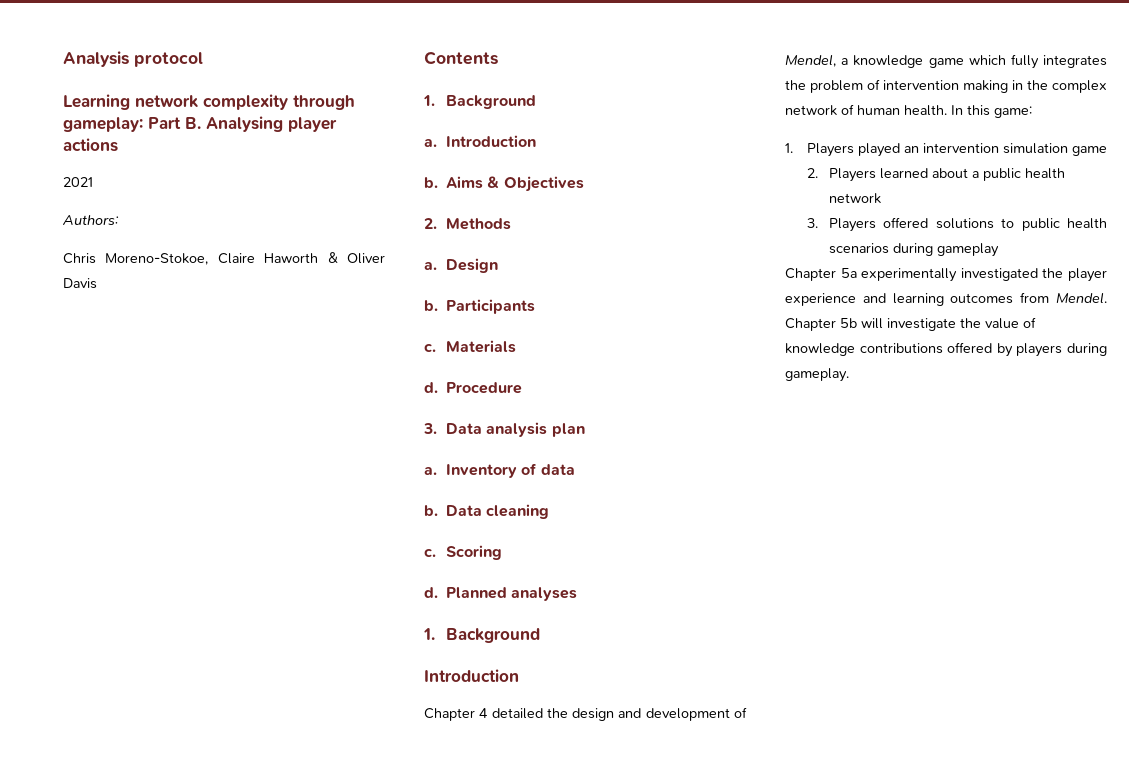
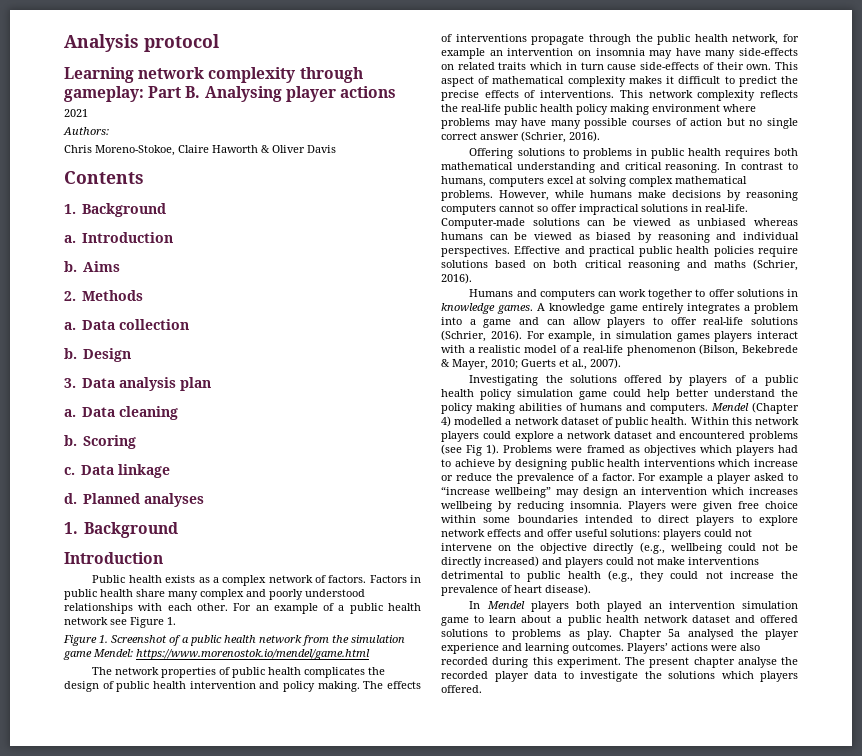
[487,176,584,192] & Objectives -> (120, 266) none
[445,258,498,273] [424,299,535,314] [424,340,516,353] [424,382,522,394] Design // b. Participants // c. Materials // d. Procedure -> [81,319,189,330] [64,348,131,362] Data collection // b. Design
[445,463,575,478] [424,505,438,516] Inventory of data // b. -> (76, 413) none
[424,549,436,557] c. -> [64,435,77,446] b.
(502, 552) none -> [64,464,170,478] // c. Data linkage
[424,707,747,721] [785,54,1107,69] [785,79,1107,93] [785,104,1032,118] [785,143,854,157] Chapter 4 detailed the design and development of Mendel, a knowledge game which fully integrates the problem of intervention making in the complex network of human health. In this game: // 1. Players -> [92,575,421,586] [64,589,365,600] [64,603,422,614] [64,617,176,628] [63,635,405,646] [63,649,370,660] [92,667,386,678] [64,681,421,692] [441,34,799,45] [441,48,798,59] [441,62,799,70] [441,76,798,87] [441,90,798,101] [441,104,756,115] [441,118,798,129] [441,131,600,143] [469,148,798,159] [441,162,798,173] [441,176,747,187] [441,190,798,201] [441,204,748,215] [441,218,798,229] [441,232,799,243] [441,246,798,257] [441,259,798,271] [441,273,472,284] [469,289,798,300] [441,303,799,314] [441,317,798,328] [441,330,798,342] [441,344,798,356] [441,358,621,370] [469,375,798,386] [441,389,798,400] [441,402,799,414] [441,416,799,428] [441,431,798,442] [441,444,798,456] [441,459,798,470] [441,473,798,484] [441,486,798,498] [441,501,798,512] [441,515,798,526] [441,529,752,540] [441,542,798,554] [441,556,759,568] [441,570,798,582] [441,584,591,596] [469,601,600,612] Public health exists as a complex network of factors. Factors in public health share many complex and poorly understood relationships with each other. For an example of a public health network see Figure 1. // Figure 1. Screenshot of a public health network from the simulation game Mendel: https://www.morenostok.io/mendel/game.html // The network properties of public health complicates the design of public health intervention and policy making. The effects of interventions propagate through the public health network, for example an intervention on insomnia may have many side-effects on related traits which in turn cause side-effects of their own. This aspect of mathematical complexity makes it difficult to predict the precise effects of interventions. This network complexity reflects the real-life public health policy making environment where problems may have many possible courses of action but no single correct answer (Schrier, 2016). // Offering solutions to problems in public health requires both mathematical understanding and critical reasoning. In contrast to humans, computers excel at solving complex mathematical problems. However, while humans make decisions by reasoning computers cannot so offer impractical solutions in real-life. Computer-made solutions can be viewed as unbiased whereas humans can be viewed as biased by reasoning and individual perspectives. Effective and practical public health policies require solutions based on both critical reasoning and maths (Schrier, 2016). // Humans and computers can work together to offer solutions in knowledge games. A knowledge game entirely integrates a problem into a game and can allow players to offer real-life solutions (Schrier, 2016). For example, in simulation games players interact with a realistic model of a real-life phenomenon (Bilson, Bekebrede & Mayer, 2010; Guerts et al., 2007). // Investigating the solutions offered by players of a public health policy simulation game could help better understand the policy making abilities of humans and computers. Mendel (Chapter 4) modelled a network dataset of public health. Within this network players could explore a network dataset and encountered problems (see Fig 1). Problems were framed as objectives which players had to achieve by designing public health interventions which increase or reduce the prevalence of a factor. For example a player asked to “increase wellbeing” may design an intervention which increases wellbeing by reducing insomnia. Players were given free choice within some boundaries intended to direct players to explore network effects and offer useful solutions: players could not intervene on the objective directly (e.g., wellbeing could not be directly increased) and players could not make interventions detrimental to public health (e.g., they could not increase the prevalence of heart disease). // In Mendel players both
[806,168,928,182] // 2. Players learned -> [474,615,517,623] to learn
[806,218,876,232] // 3. Players -> [691,615,755,623] dataset and
[1021,218,1107,231] [828,243,999,257] [785,268,1038,282] public health scenarios during gameplay // Chapter 5a experimentally investigated -> [512,629,734,640] problems as play. Chapter 5a analysed
[950,292,1107,304] [785,317,1036,331] [785,342,1107,357] [785,368,849,382] outcomes from Mendel. Chapter 5b will investigate the value of knowledge contributions offered by players during gameplay. -> [572,643,760,654] [441,657,798,668] [441,671,798,682] [441,685,482,693] outcomes. Players’ actions were also recorded during this experiment. The present chapter analyse the recorded player data to investigate the solutions which players offered.

